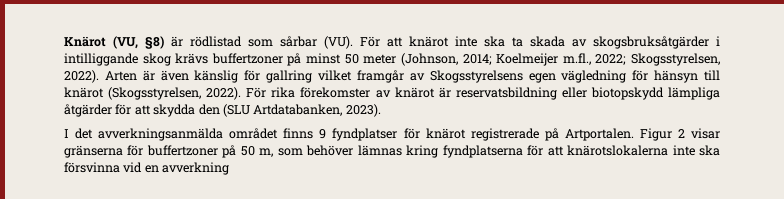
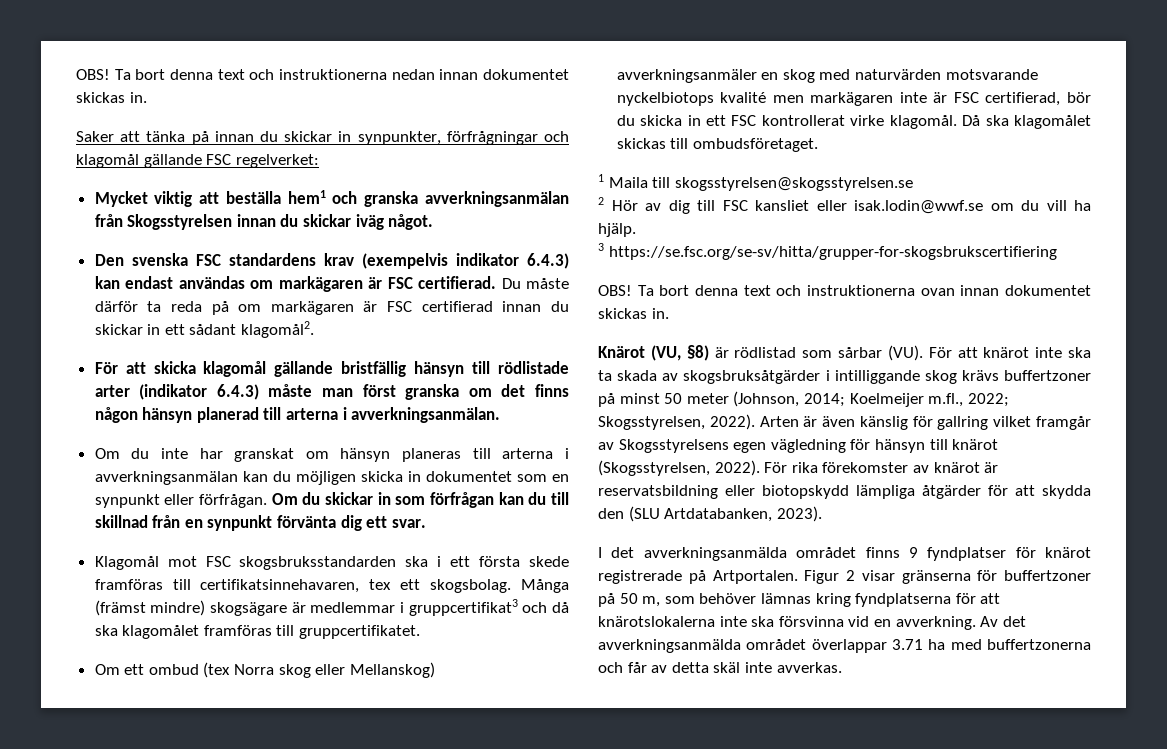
(64, 41) none -> [76,69,569,80] [76,92,147,103] [76,131,569,145] [76,154,319,168] [94,190,569,207] [94,214,434,230] [94,253,569,269] [94,276,569,292] [94,301,569,315] [94,321,315,338] [94,361,570,377] [94,384,570,400] [94,407,501,423] [94,448,569,462] [94,471,570,485] [94,492,570,508] [94,515,426,531] [94,556,570,570] [94,579,569,593] [94,599,570,616] [94,625,421,639] [94,662,435,678] [616,69,1038,83] [616,92,1091,106] [616,115,1091,129] [616,138,818,152] [598,174,913,191] [598,197,1091,214] [598,223,636,237] [598,243,1057,260] [598,285,1091,296] [598,308,669,319] OBS! Ta bort denna text och instruktionerna nedan innan dokumentet skickas in. // Saker att tänka på innan du skickar in synpunkter, förfrågningar och klagomål gällande FSC regelverket: // Mycket viktig att beställa hem1 och granska avverkningsanmälan från Skogsstyrelsen innan du skickar iväg något. // Den svenska FSC standardens krav (exempelvis indikator 6.4.3) kan endast användas om markägaren är FSC certifierad. Du måste därför ta reda på om markägaren är FSC certifierad innan du skickar in ett sådant klagomål2. // För att skicka klagomål gällande bristfällig hänsyn till rödlistade arter (indikator 6.4.3) måste man först granska om det finns någon hänsyn planerad till arterna i avverkningsanmälan. // Om du inte har granskat om hänsyn planeras till arterna i avverkningsanmälan kan du möjligen skicka in dokumentet som en synpunkt eller förfrågan. Om du skickar in som förfrågan kan du till skillnad från en synpunkt förvänta dig ett svar. // Klagomål mot FSC skogsbruksstandarden ska i ett första skede framföras till certifikatsinnehavaren, tex ett skogsbolag. Många (främst mindre) skogsägare är medlemmar i gruppcertifikat3 och då ska klagomålet framföras till gruppcertifikatet. // Om ett ombud (tex Norra skog eller Mellanskog) avverkningsanmäler en skog med naturvärden motsvarande nyckelbiotops kvalité men markägaren inte är FSC certifierad, bör du skicka in ett FSC kontrollerat virke klagomål. Då ska klagomålet skickas till ombudsföretaget. // 1 Maila till skogsstyrelsen@skogsstyrelsen.se // 2 Hör av dig till FSC kansliet eller isak.lodin@wwf.se om du vill ha hjälp. // 3 https://se.fsc.org/se-sv/hitta/grupper-for-skogsbrukscertifiering // OBS! Ta bort denna text och instruktionerna ovan innan dokumentet skickas in. //
[162,162,230,175] avverkning -> [895,616,1026,630] [598,639,1091,653] [598,662,842,673] avverkning. Av det avverkningsanmälda området överlappar 3.71 ha med buffertzonerna och får av detta skäl inte avverkas.

